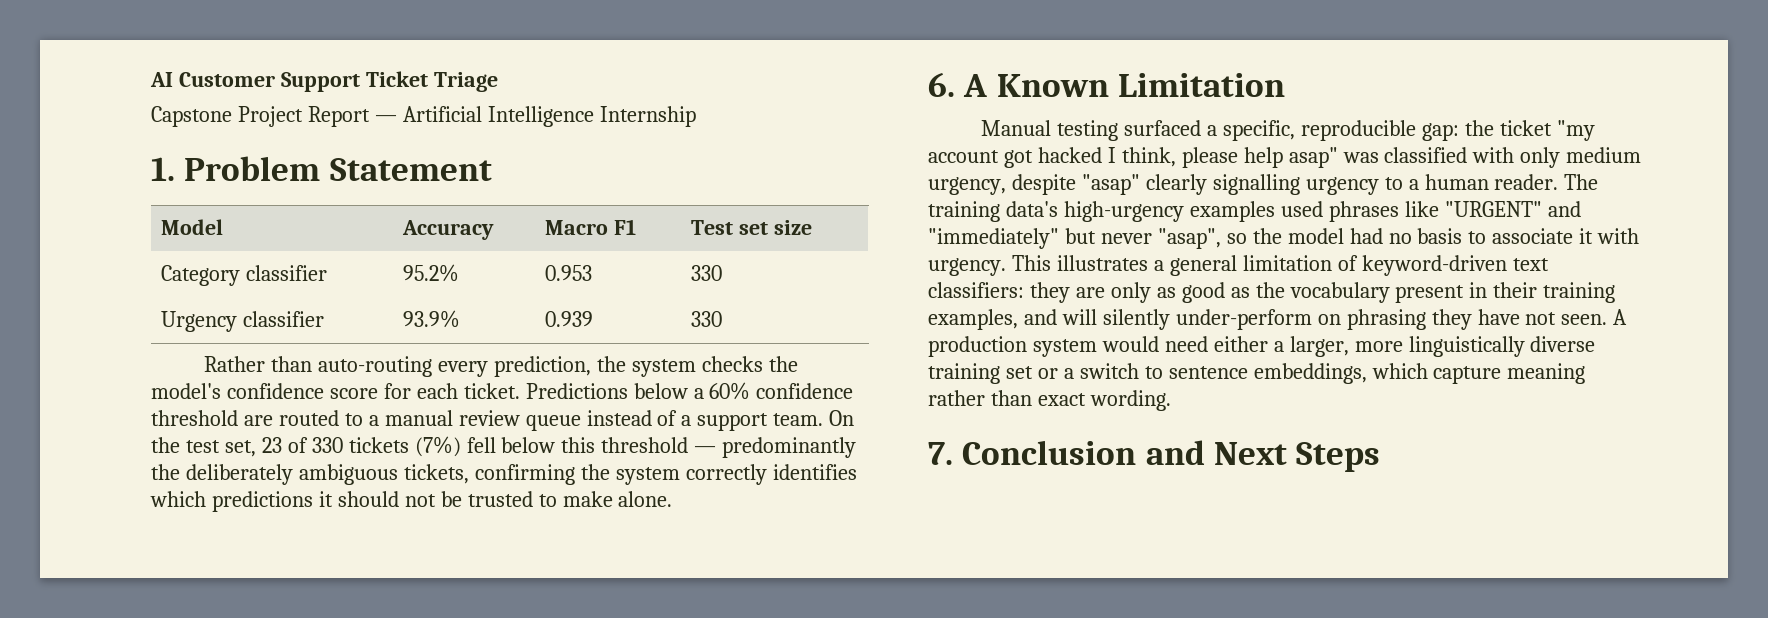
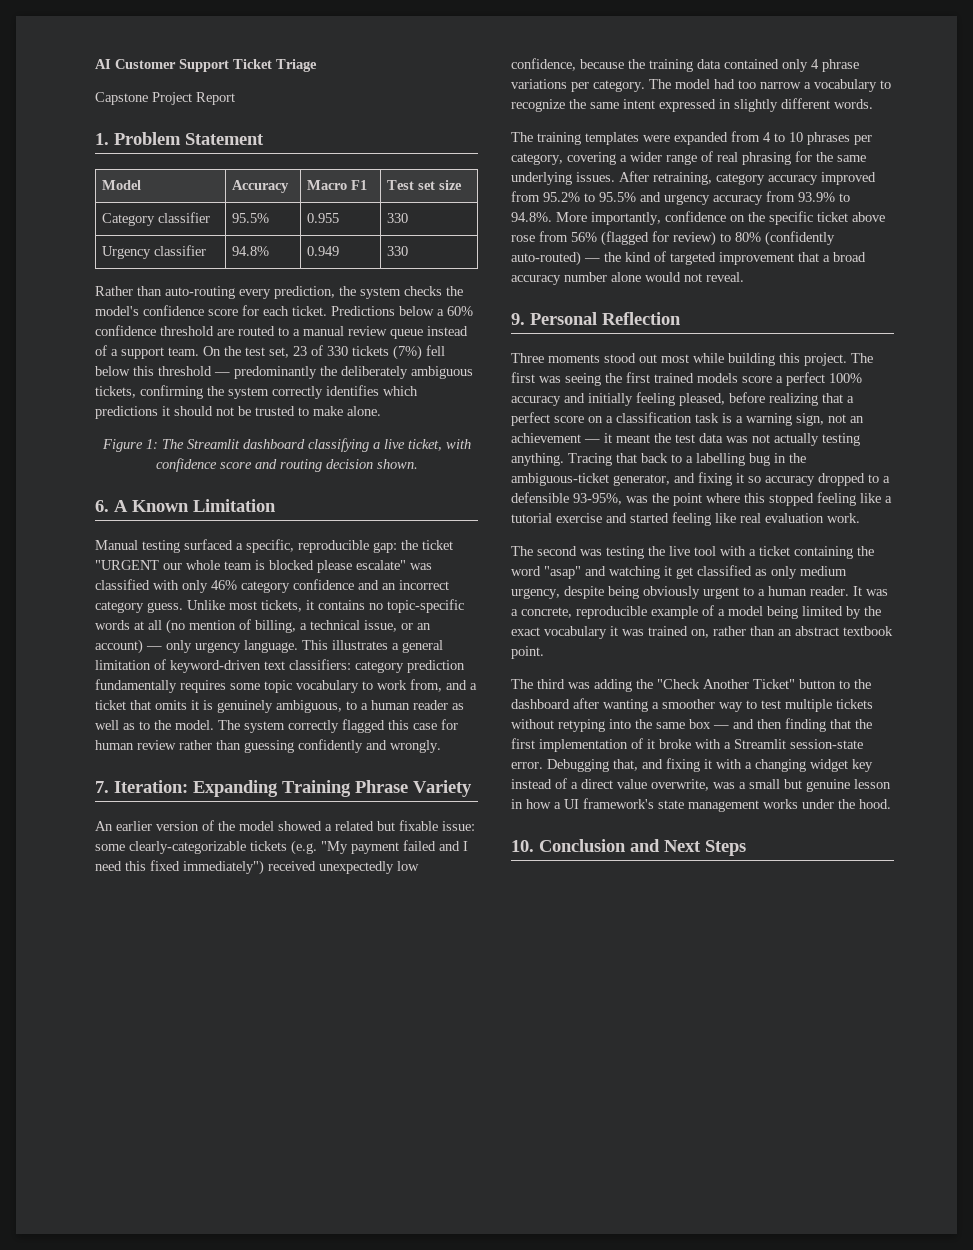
[374,106,696,127] — Artificial Intelligence Internship -> (235, 98) none
[403,264,460,282] [545,265,593,281] 95.2% | 0.953 -> [232,213,270,223] [307,213,340,223] 95.5% | 0.955
[403,310,461,328] [545,311,594,327] 93.9% | 0.939 -> [232,246,270,256] [307,246,340,256] 94.8% | 0.949
(673, 499) none -> [101,438,471,452] [155,458,418,472] // Figure 1: The Streamlit dashboard classifying a live ticket, with confidence score and routing decision shown.
[1556,120,1595,141] [928,147,1642,168] [928,174,1599,195] [928,201,1581,222] [928,228,1640,249] [928,258,1006,276] "my account got hacked I think, please help asap" was classified with only medium urgency, despite "asap" clearly signalling urgency to a human reader. The training data's high-urgency examples used phrases like "URGENT" and "immediately" but never "asap", so the model had no basis to associate it with urgency. -> [95,560,432,573] [95,579,449,593] [95,599,464,613] [95,619,431,634] [95,639,298,654] "URGENT our whole team is blocked please escalate" was classified with only 46% category confidence and an incorrect category guess. Unlike most tickets, it contains no topic-specific words at all (no mention of billing, a technical issue, or an account) — only urgency language.
[1029,282,1616,303] [928,309,1628,330] [928,336,1596,357] [928,363,1586,384] [928,390,1171,411] [928,442,953,465] they are only as good as the vocabulary present in their training examples, and will silently under-perform on phrasing they have not seen. A production system would need either a larger, more linguistically diverse training set or a switch to sentence embeddings, which capture meaning rather than exact wording. // 7. -> [355,660,465,673] [95,679,477,693] [95,700,464,713] [95,719,458,733] [95,739,441,753] [95,780,472,797] [95,820,475,831] [95,840,468,855] [95,860,419,875] [511,58,859,72] [511,79,891,92] [511,98,873,112] [511,131,872,145] [511,151,866,165] [511,171,876,185] [511,191,850,205] [511,211,885,225] [511,231,835,246] [511,251,866,266] [511,272,744,285] [511,312,681,325] [511,353,873,366] [511,372,862,386] [511,392,854,406] [511,412,864,426] [511,433,860,446] [511,453,806,466] [511,472,890,486] [511,492,892,506] [511,512,860,526] [511,546,874,559] [511,565,847,579] [511,586,888,599] [511,605,881,619] [511,626,893,639] [511,646,544,659] [511,679,871,692] [511,698,873,712] [511,718,872,732] [511,738,863,752] [511,758,873,772] [511,778,891,792] [511,798,891,812] [511,840,534,852] category prediction fundamentally requires some topic vocabulary to work from, and a ticket that omits it is genuinely ambiguous, to a human reader as well as to the model. The system correctly flagged this case for human review rather than guessing confidently and wrongly. // 7. Iteration: Expanding Training Phrase Variety // An earlier version of the model showed a related but fixable issue: some clearly-categorizable tickets (e.g. "My payment failed and I need this fixed immediately") received unexpectedly low confidence, because the training data contained only 4 phrase variations per category. The model had too narrow a vocabulary to recognize the same intent expressed in slightly different words. // The training templates were expanded from 4 to 10 phrases per category, covering a wider range of real phrasing for the same underlying issues. After retraining, category accuracy improved from 95.2% to 95.5% and urgency accuracy from 93.9% to 94.8%. More importantly, confidence on the specific ticket above rose from 56% (flagged for review) to 80% (confidently auto-routed) — the kind of targeted improvement that a broad accuracy number alone would not reveal. // 9. Personal Reflection // Three moments stood out most while building this project. The first was seeing the first trained models score a perfect 100% accuracy and initially feeling pleased, before realizing that a perfect score on a classification task is a warning sign, not an achievement — it meant the test data was not actually testing anything. Tracing that back to a labelling bug in the ambiguous-ticket generator, and fixing it so accuracy dropped to a defensible 93-95%, was the point where this stopped feeling like a tutorial exercise and started feeling like real evaluation work. // The second was testing the live tool with a ticket containing the word "asap" and watching it get classified as only medium urgency, despite being obviously urgent to a human reader. It was a concrete, reproducible example of a model being limited by the exact vocabulary it was trained on, rather than an abstract textbook point. // The third was adding the "Check Another Ticket" button to the dashboard after wanting a smoother way to test multiple tickets without retyping into the same box — and then finding that the first implementation of it broke with a Streamlit session-state error. Debugging that, and fixing it with a changing widget key instead of a direct value overwrite, was a small but genuine lesson in how a UI framework's state management works under the hood. // 10.

